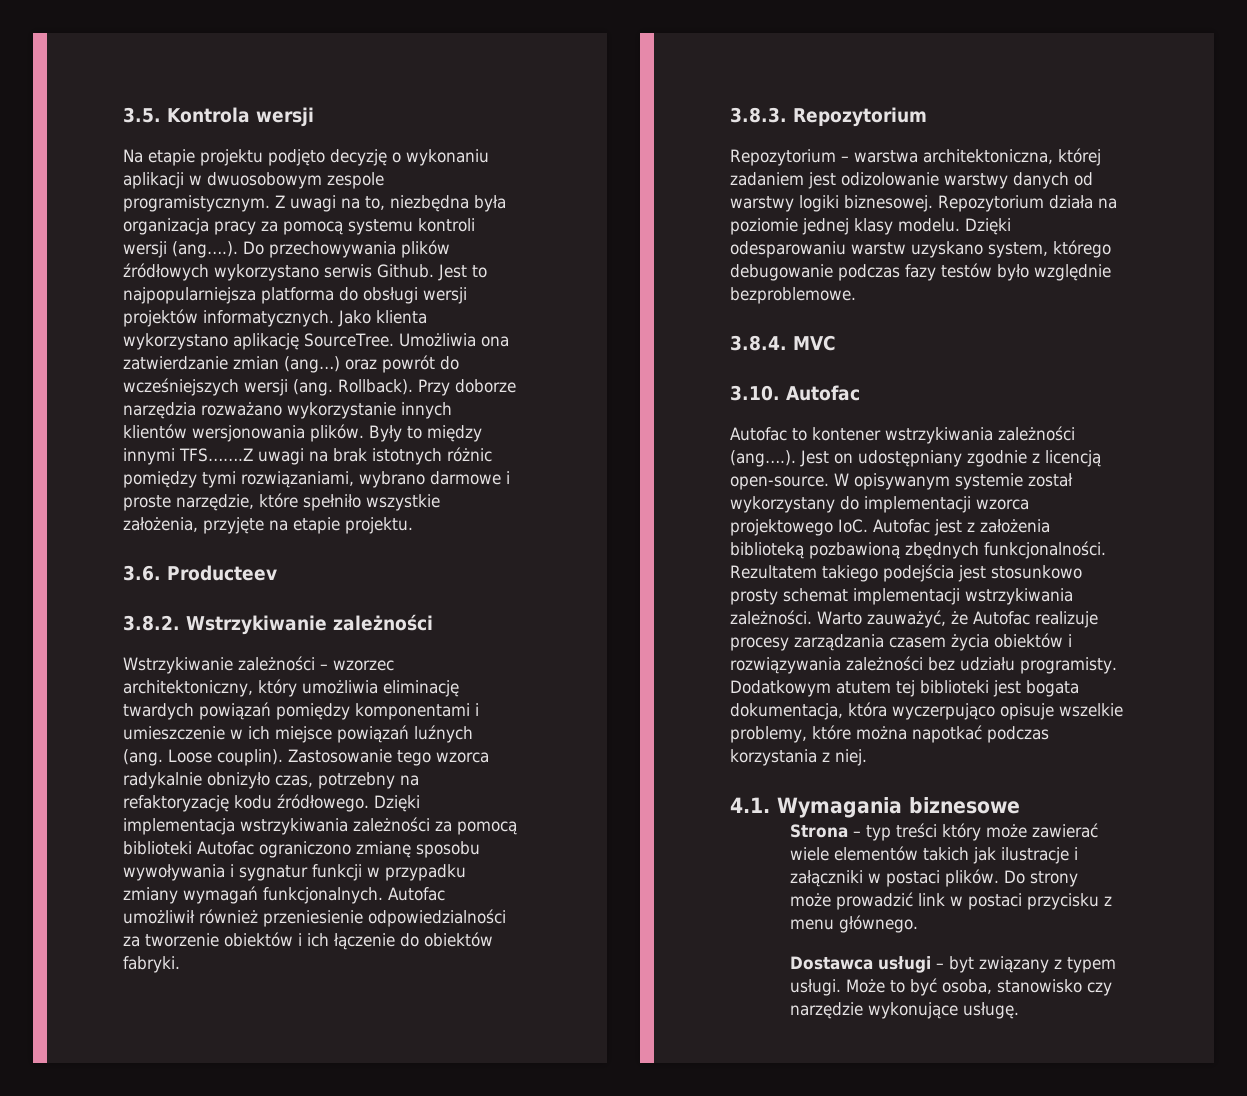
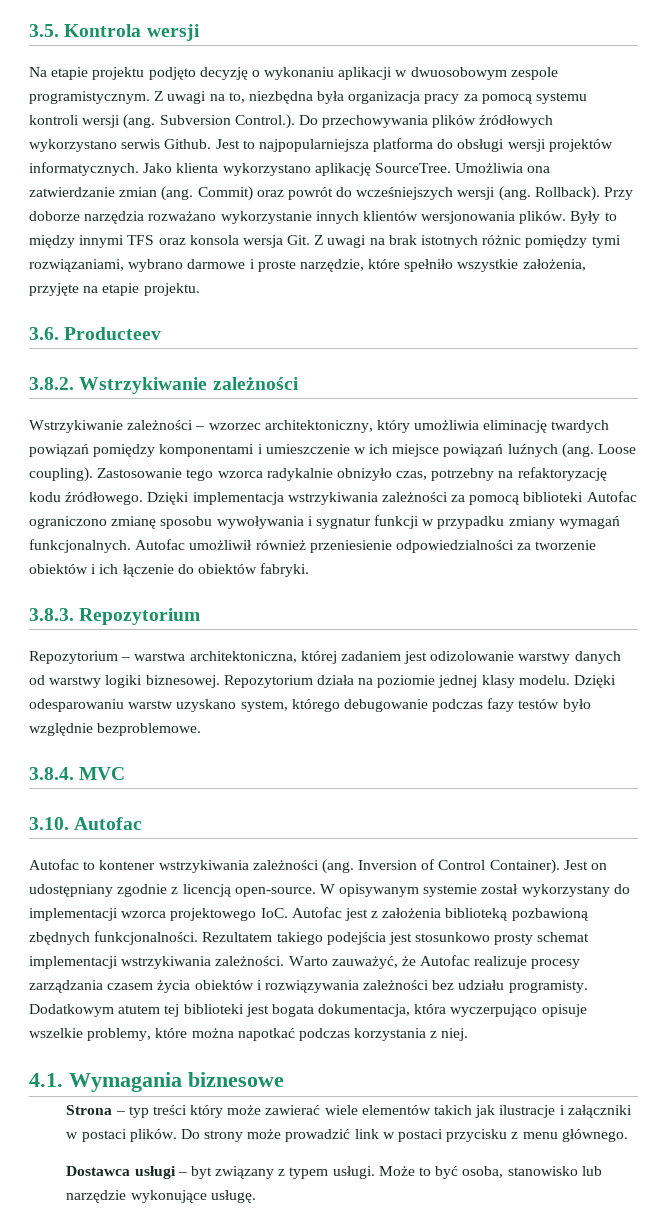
[172,241,238,258] (ang….). -> [123,114,295,129] (ang. Subversion Control.).
[284,356,340,373] (ang…) -> [161,186,253,201] (ang. Commit)
[179,448,253,462] TFS…….Z -> [127,235,324,248] TFS oraz konsola wersja Git. Z
[217,749,283,766] couplin). -> [29,467,93,482] coupling).
[730,450,796,467] (ang….). -> [321,859,560,874] (ang. Inversion of Control Container).
[1087,982,1113,996] czy -> [581,1166,602,1176] lub

